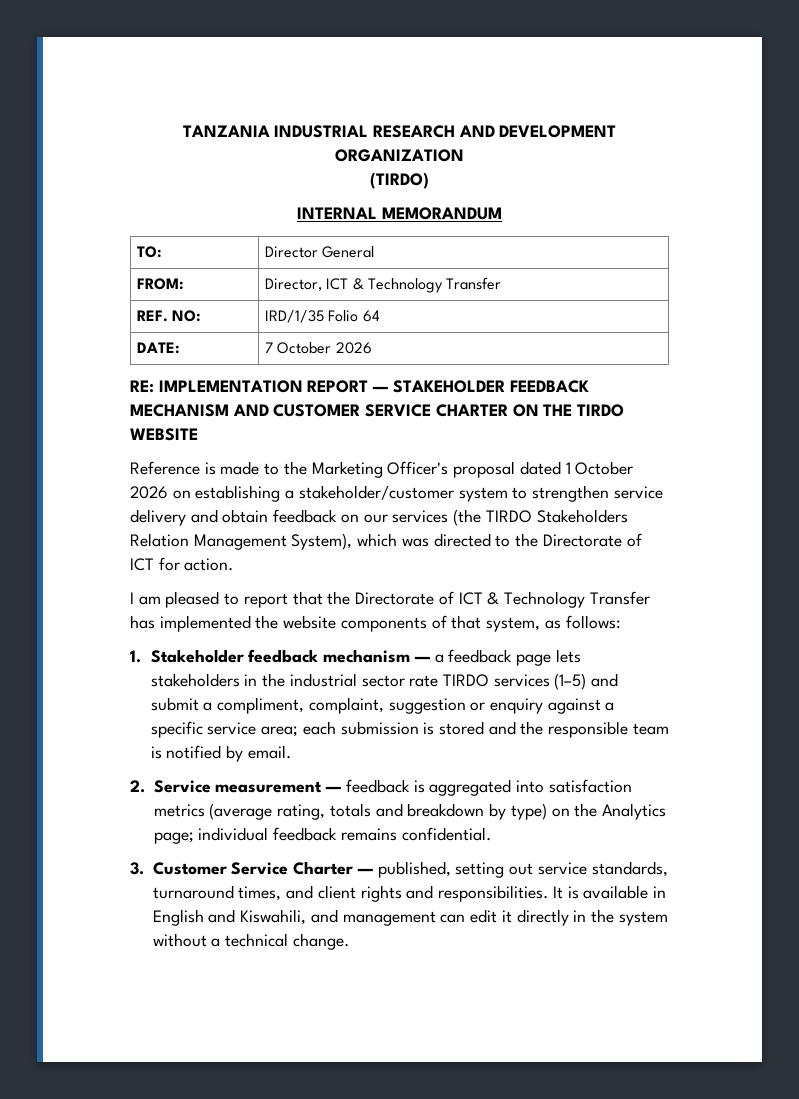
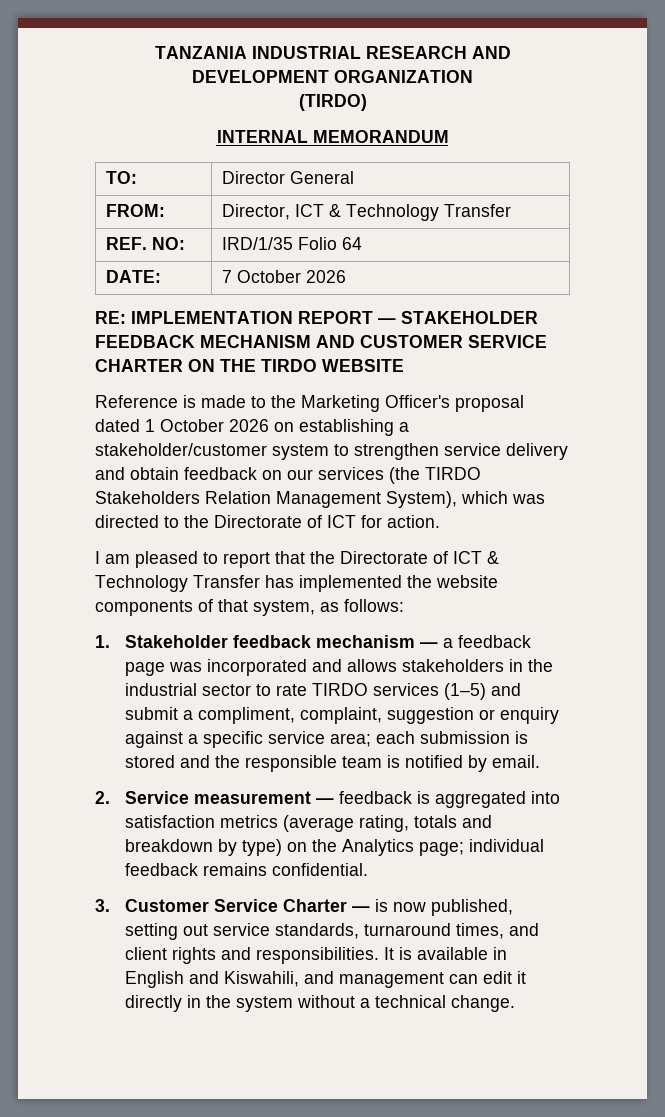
[555,649,581,663] lets -> [169,659,398,676] was incorporated and allows
(405, 681) none -> [256,684,272,696] to
(373, 871) none -> [375,899,427,912] is now

